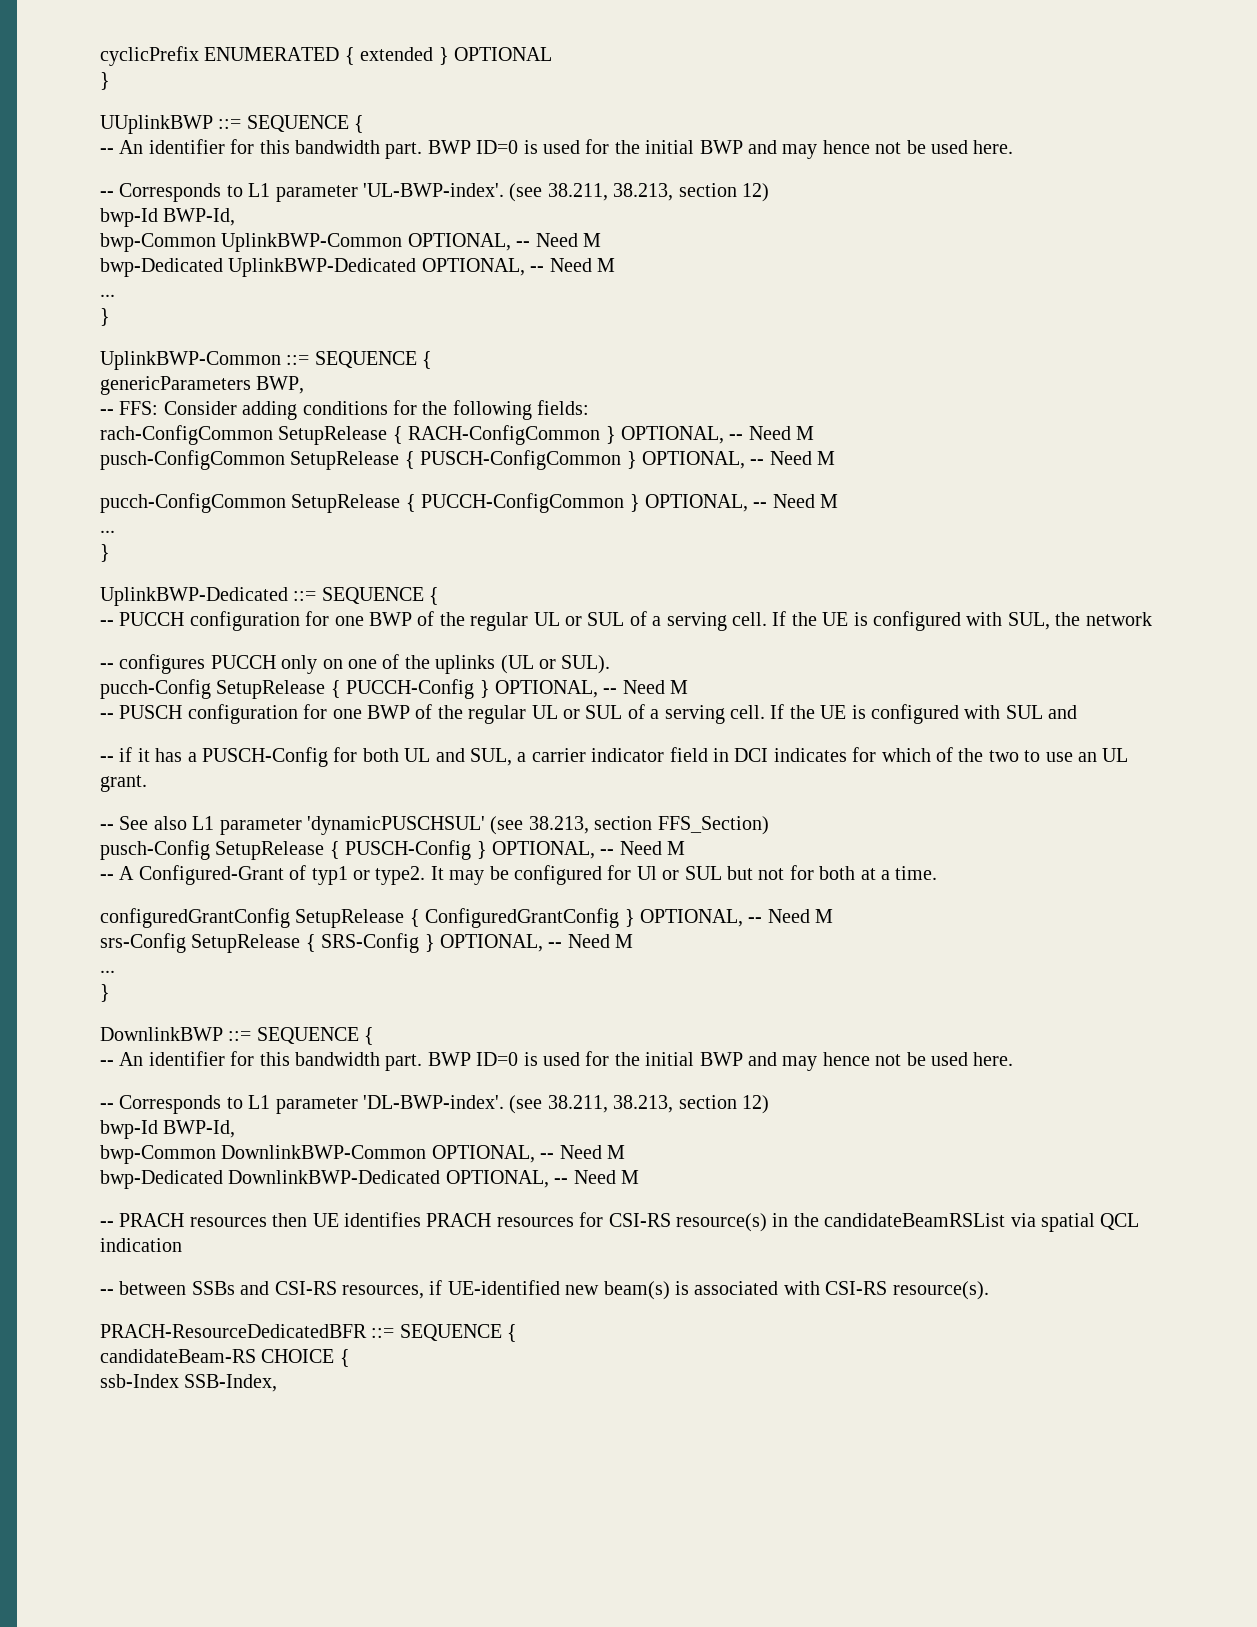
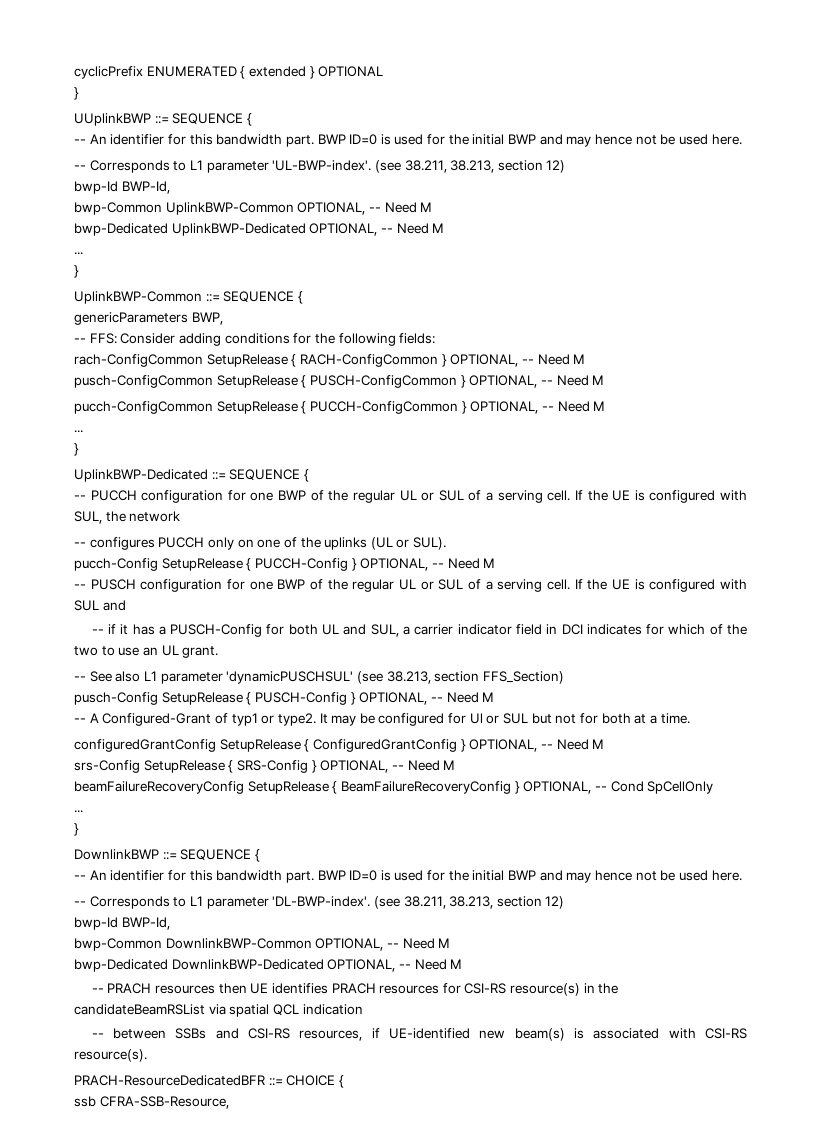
(634, 941) none -> [74,781,714,794] // beamFailureRecoveryConfig SetupRelease { BeamFailureRecoveryConfig } OPTIONAL, -- Cond SpCellOnly
[399,1324,518,1342] [100,1349,256,1363] SEQUENCE { // candidateBeam-RS -> (283, 1082) none
[100,1374,278,1392] ssb-Index SSB-Index, -> [74,1096,229,1109] ssb CFRA-SSB-Resource,

